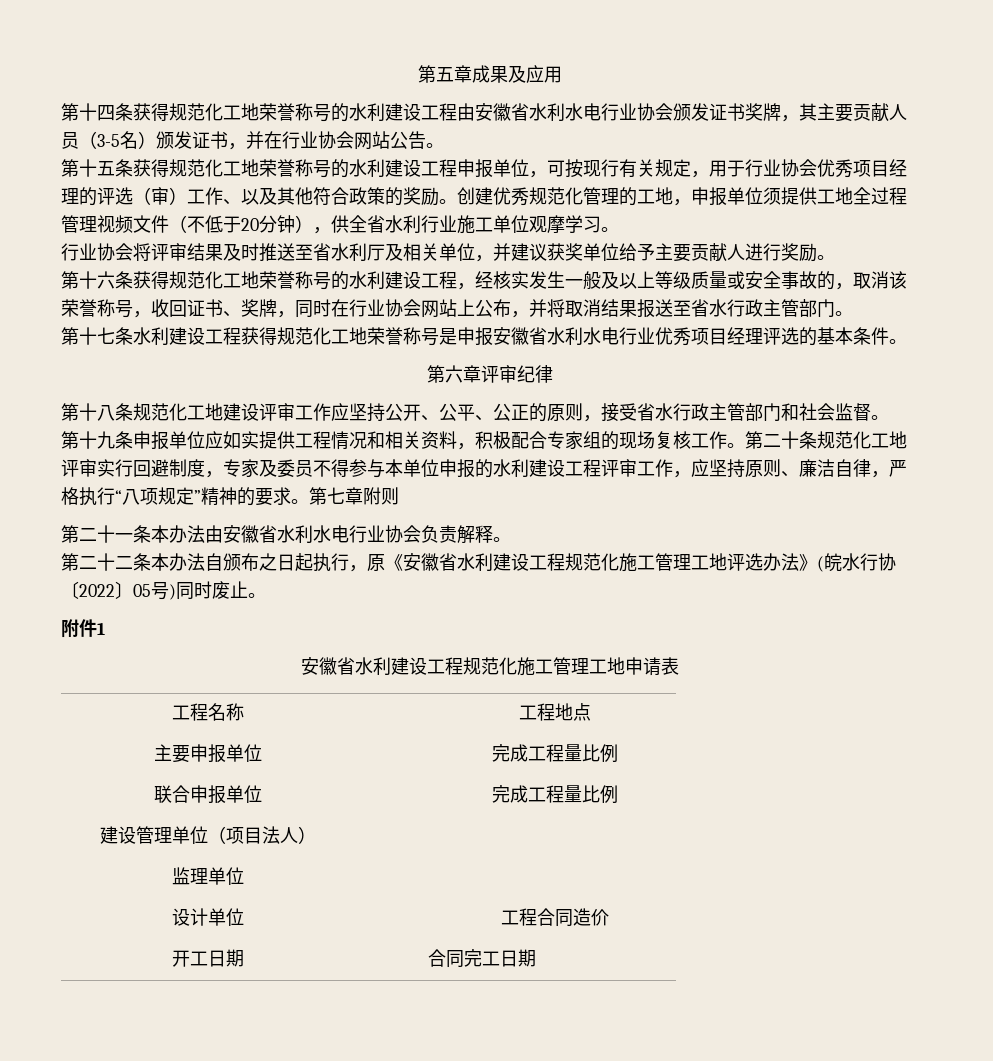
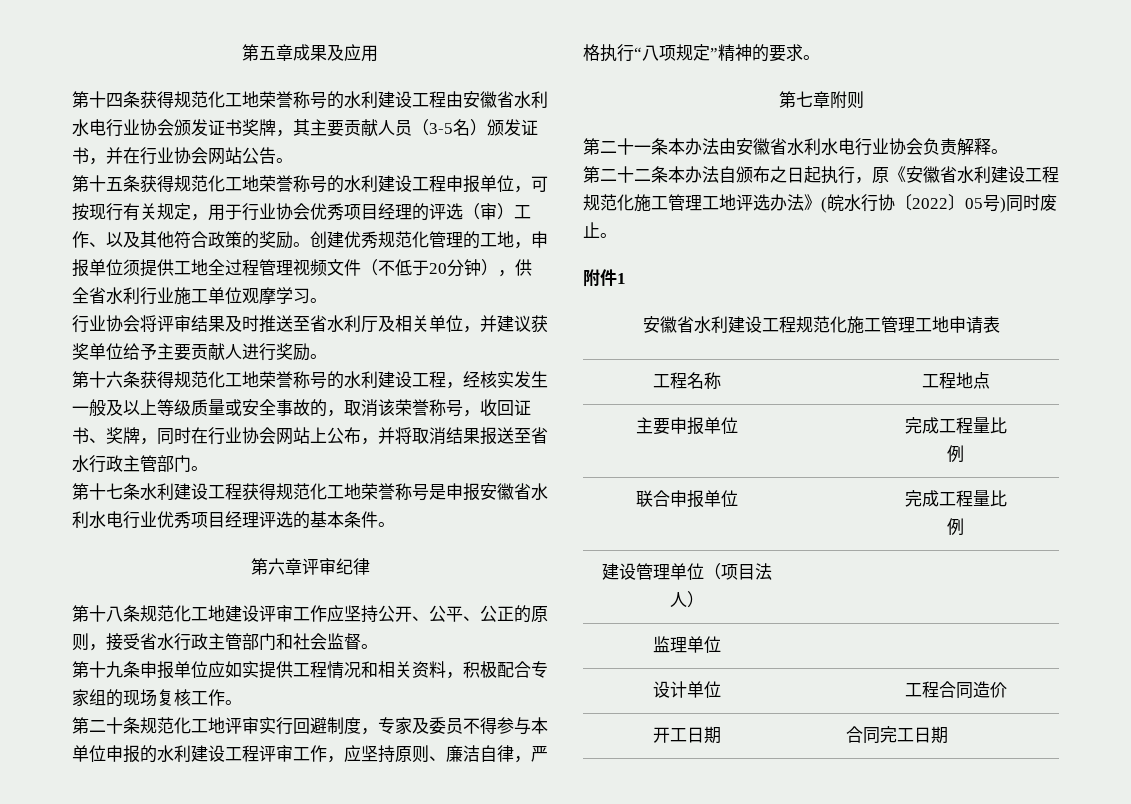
(745, 445) none -> (242, 702) //
(309, 501) none -> (820, 57) //

